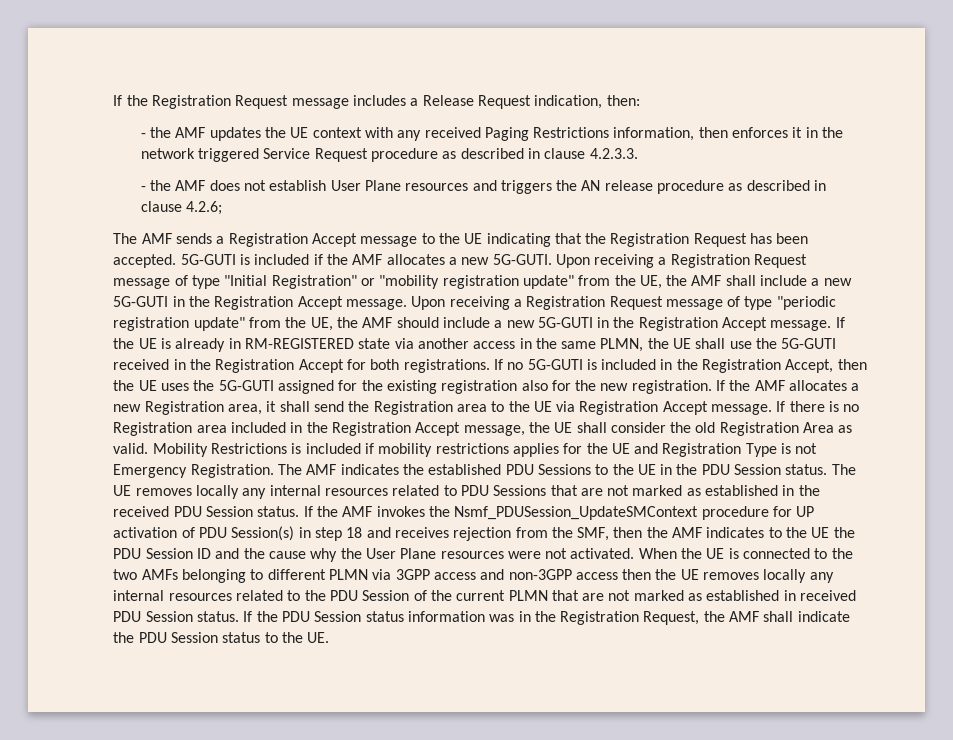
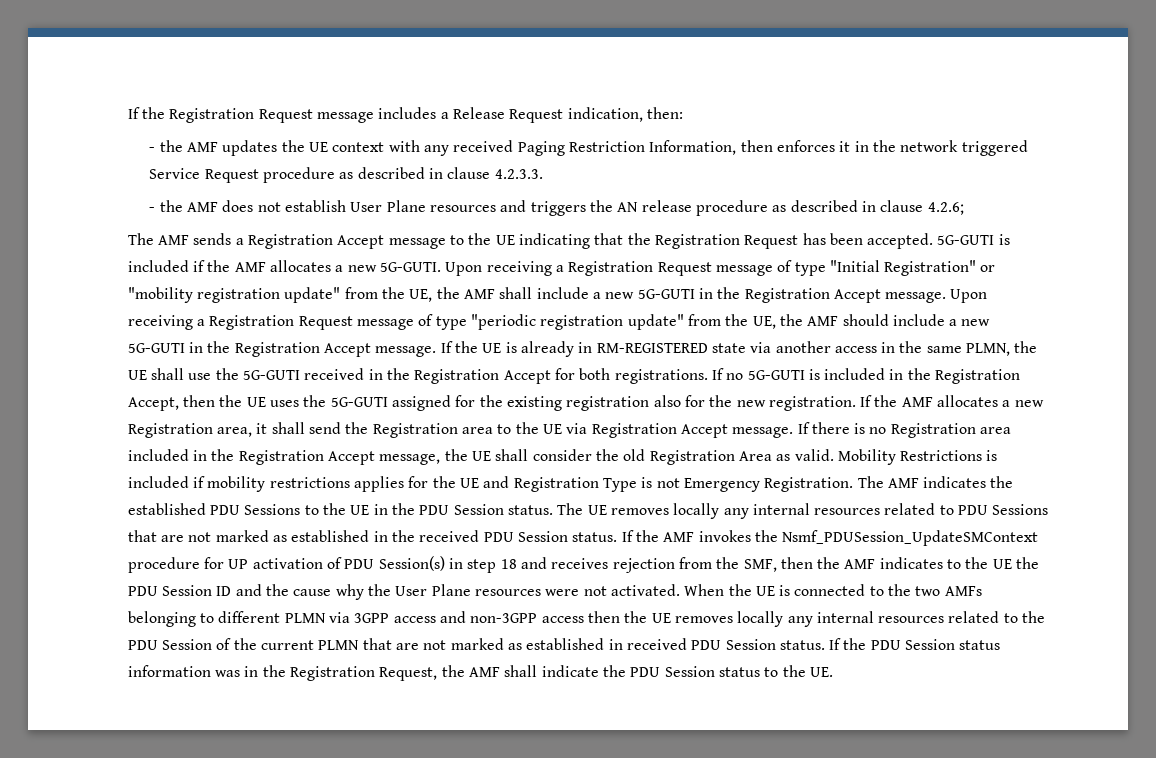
[533,127,695,141] Restrictions information, -> [568,140,737,155] Restriction Information,

